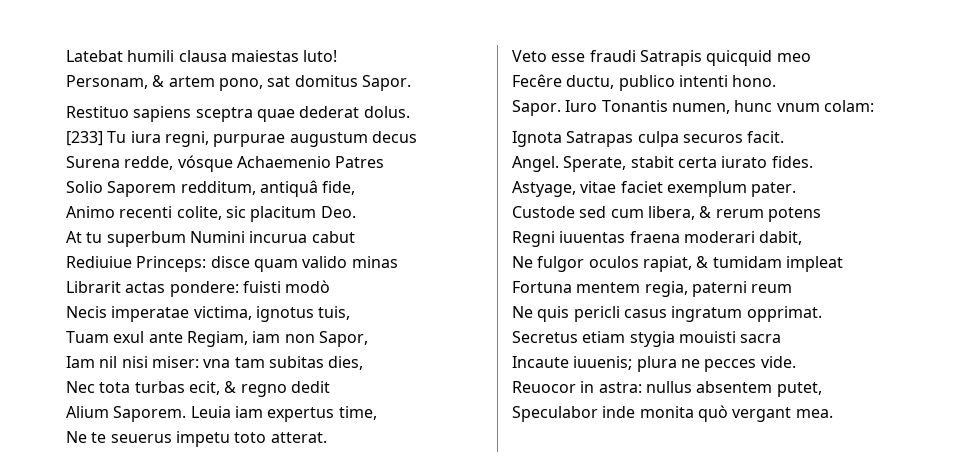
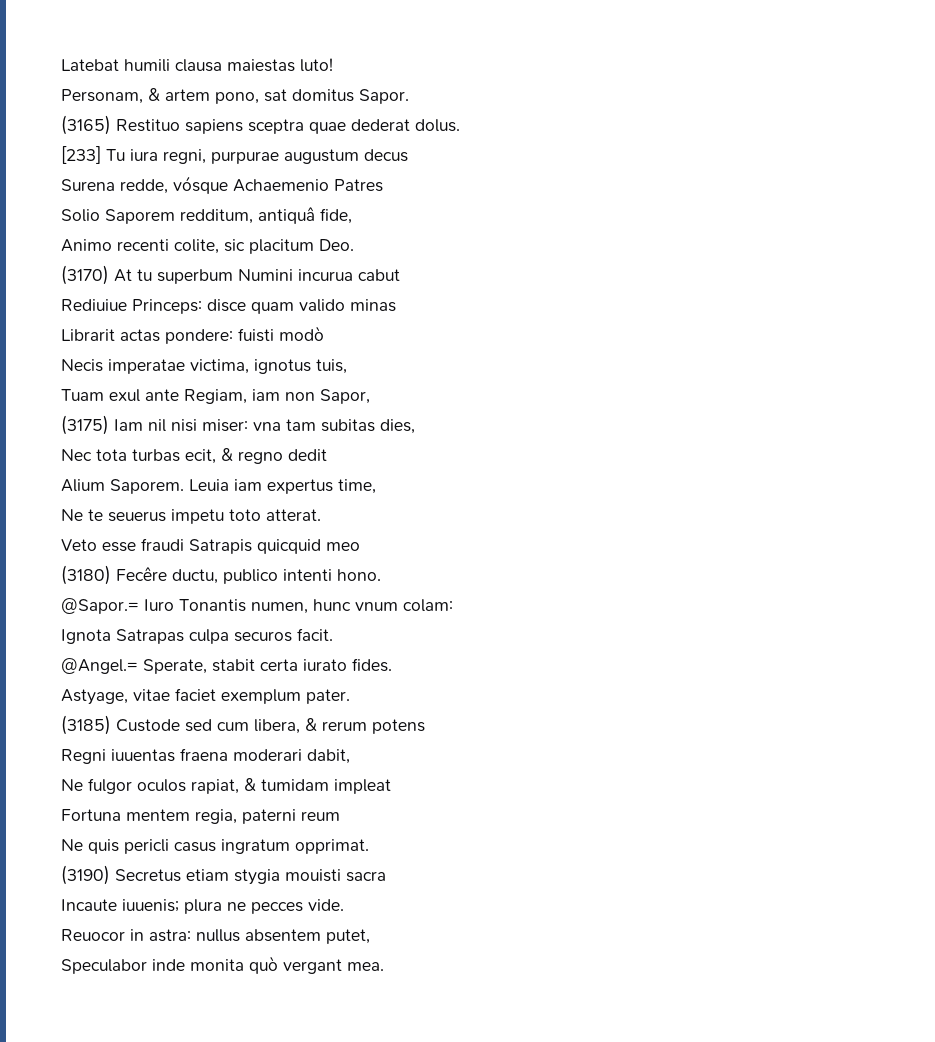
(411, 83) none -> [61,115,111,135] (3165)
(356, 212) none -> [61,265,109,285] (3170)
(368, 339) none -> [61,415,109,435] (3175)
(811, 57) none -> [61,565,111,585] (3180)
[512,100,561,116] Sapor. -> [61,598,139,614] @Sapor.=
[512,156,559,172] Angel. -> [61,658,138,674] @Angel.=
(797, 189) none -> [61,715,111,735] (3185)
(822, 314) none -> [61,865,110,885] (3190)

